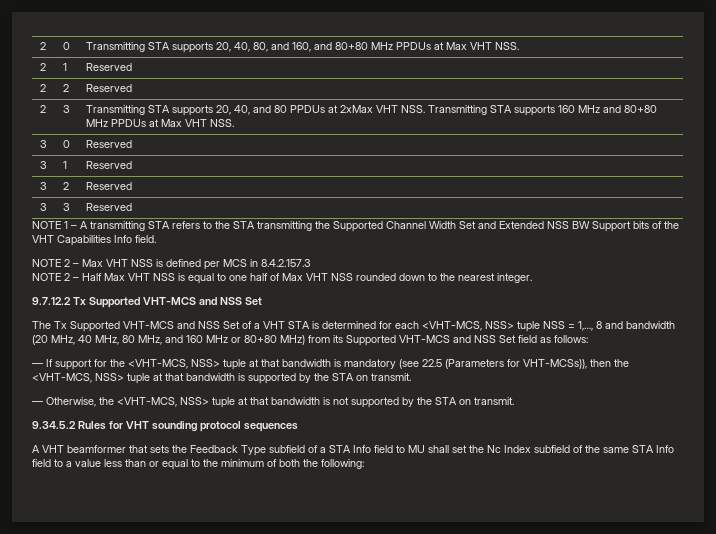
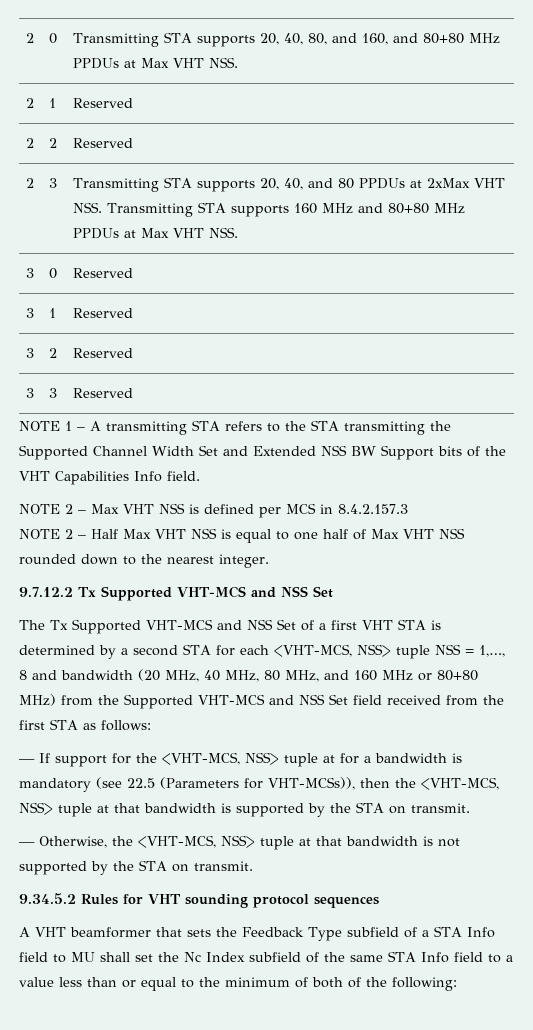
(260, 326) none -> [331,620,357,630] first
(376, 325) none -> [99,644,211,659] by a second STA
[333,335,343,343] its -> [98,695,119,705] the
(537, 339) none -> [387,695,504,706] [19,719,78,730] received from the first STA
[261,359,280,367] that -> [340,753,371,764] for a
(300, 463) none -> [348,977,361,988] of

